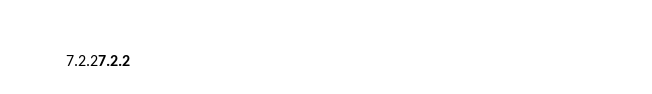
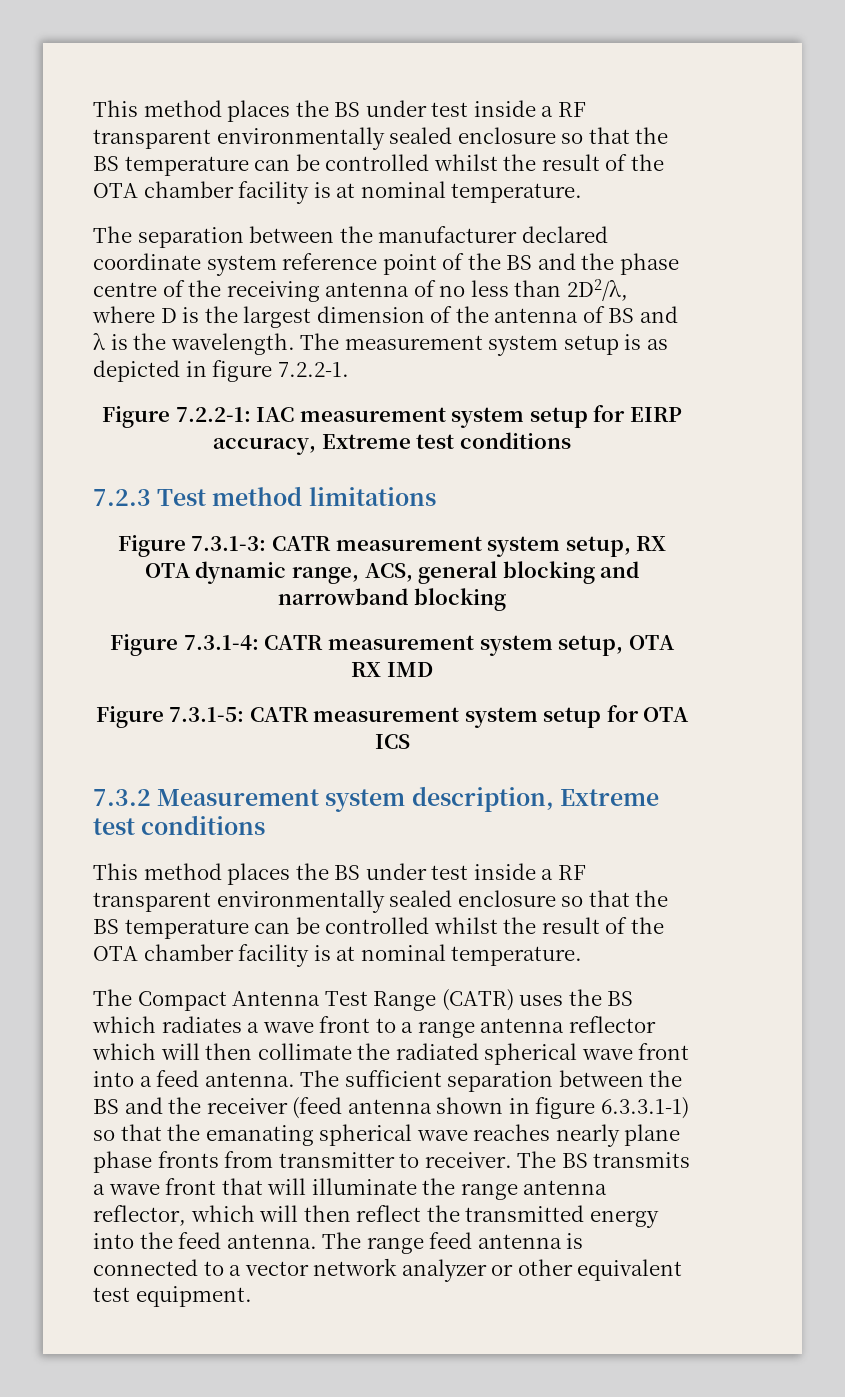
[66,55,130,66] 7.2.27.2.2 -> [93,100,586,122] [93,127,669,150] [93,154,664,176] [93,181,583,204] [93,226,608,248] [93,253,679,276] [93,279,628,302] [92,306,678,328] [93,333,668,356] [93,360,349,382] [102,405,682,428] [213,432,571,455] [93,486,436,506] [117,535,667,557] [144,561,640,584] [278,588,506,611] [110,634,675,656] [351,662,433,677] [95,705,690,728] [374,734,410,749] [93,786,659,812] [93,815,266,835] [93,863,586,885] [93,890,669,913] [93,917,664,939] [93,944,583,967] [93,989,634,1011] [92,1016,656,1038] [92,1043,690,1065] [93,1070,683,1092] [93,1097,689,1119] [93,1124,681,1147] [93,1151,691,1173] [93,1178,608,1200] [93,1205,659,1228] [93,1232,584,1254] [93,1258,683,1282] [93,1286,252,1307] This method places the BS under test inside a RF transparent environmentally sealed enclosure so that the BS temperature can be controlled whilst the result of the OTA chamber facility is at nominal temperature. // The separation between the manufacturer declared coordinate system reference point of the BS and the phase centre of the receiving antenna of no less than 2D2/λ, where D is the largest dimension of the antenna of BS and λ is the wavelength. The measurement system setup is as depicted in figure 7.2.2-1. // Figure 7.2.2-1: IAC measurement system setup for EIRP accuracy, Extreme test conditions // 7.2.3 Test method limitations // Figure 7.3.1-3: CATR measurement system setup, RX OTA dynamic range, ACS, general blocking and narrowband blocking // Figure 7.3.1-4: CATR measurement system setup, OTA RX IMD // Figure 7.3.1-5: CATR measurement system setup for OTA ICS // 7.3.2 Measurement system description, Extreme test conditions // This method places the BS under test inside a RF transparent environmentally sealed enclosure so that the BS temperature can be controlled whilst the result of the OTA chamber facility is at nominal temperature. // The Compact Antenna Test Range (CATR) uses the BS which radiates a wave front to a range antenna reflector which will then collimate the radiated spherical wave front into a feed antenna. The sufficient separation between the BS and the receiver (feed antenna shown in figure 6.3.3.1-1) so that the emanating spherical wave reaches nearly plane phase fronts from transmitter to receiver. The BS transmits a wave front that will illuminate the range antenna reflector, which will then reflect the transmitted energy into the feed antenna. The range feed antenna is connected to a vector network analyzer or other equivalent test equipment.

